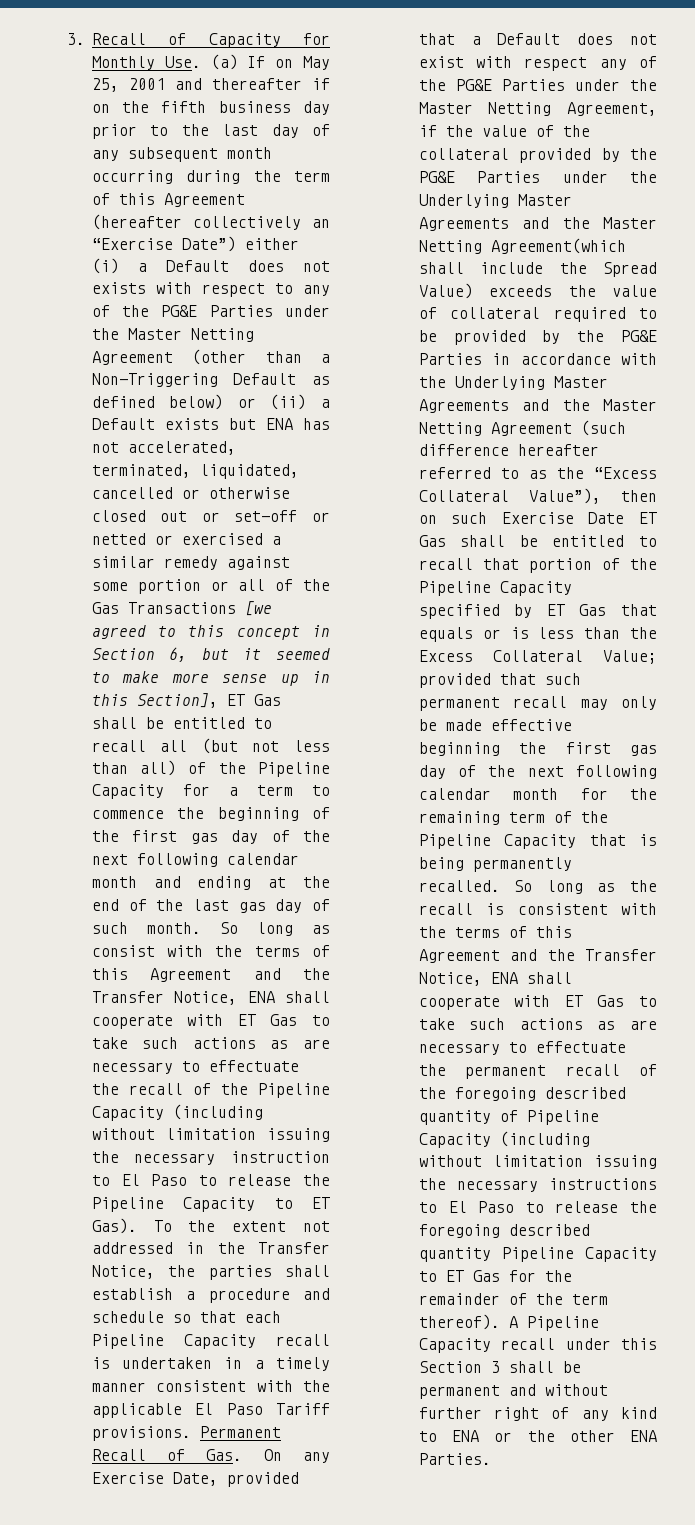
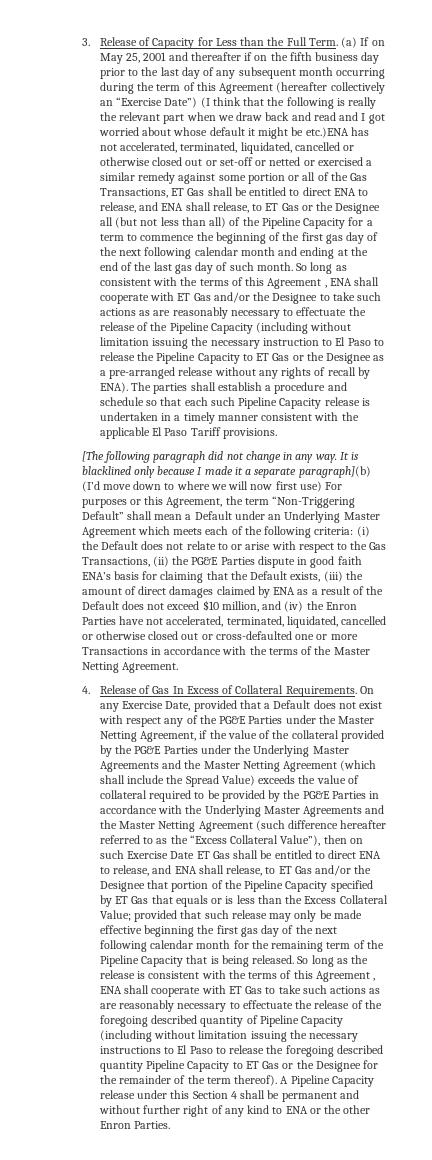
[91,33,146,45] Recall -> [99,37,137,46] Release
[91,56,201,70] Monthly Use. -> [215,37,338,46] Less than the Full Term.
[244,238,299,250] [91,258,330,274] [91,282,330,297] [91,305,330,317] [91,328,254,342] [91,349,330,365] [91,373,330,387] [91,394,330,410] [91,418,293,430] either (i) a Default does not exists with respect to any of the PG&E Parties under the Master Netting Agreement (other than a Non-Triggering Default as defined below) or (ii) a Default exists but ENA -> [200,97,377,109] [99,112,385,124] [98,127,349,139] (I think that the following is really the relevant part when we draw back and read and I got worried about whose default it might be etc.)ENA
[127,601,272,616] [91,625,330,640] [91,647,330,662] [91,671,330,686] [91,693,281,708] [91,717,272,729] [91,740,146,752] Transactions [we agreed to this concept in Section 6, but it seemed to make more sense up in this Section], ET Gas shall be entitled to recall -> [99,187,369,198] [99,202,381,214] Transactions, ET Gas shall be entitled to direct ENA to release, and ENA shall release, to ET Gas or the Designee
[91,945,330,957] [91,968,330,982] [91,991,330,1005] [91,1014,330,1029] [91,1037,330,1049] [91,1060,299,1074] [91,1083,183,1095] consist with the terms of this Agreement and the Transfer Notice, ENA shall cooperate with ET Gas to take such actions as are necessary to effectuate the recall -> [99,277,380,289] [99,292,382,304] [99,307,366,319] [99,322,135,331] consistent with the terms of this Agreement , ENA shall cooperate with ET Gas and/or the Designee to take such actions as are reasonably necessary to effectuate the release
[91,1218,330,1234] [91,1242,330,1254] [91,1265,196,1279] Gas). To the extent not addressed in the Transfer Notice, the -> [272,352,385,364] [99,367,370,379] [99,382,152,393] Gas or the Designee as a pre-arranged release without any rights of recall by ENA). The
[91,1334,330,1349] Pipeline Capacity recall -> [210,397,360,409] such Pipeline Capacity release
[199,1426,281,1438] [91,1449,243,1461] Permanent Recall of Gas. -> [81,451,360,463] [81,466,371,478] [81,481,343,492] [81,496,356,508] [81,511,380,523] [81,526,370,538] [81,541,387,553] [81,556,362,568] [81,571,363,583] [81,586,384,598] [81,600,357,612] [81,616,387,628] [81,631,358,640] [81,646,370,655] [81,662,178,673] [81,685,357,697] // [The following paragraph did not change in any way. It is blacklined only because I made it a separate paragraph](b) (I’d move down to where we will now first use) For purposes or this Agreement, the term “Non-Triggering Default” shall mean a Default under an Underlying Master Agreement which meets each of the following criteria: (i) the Default does not relate to or arise with respect to the Gas Transactions, (ii) the PG&E Parties dispute in good faith ENA’s basis for claiming that the Default exists, (iii) the amount of direct damages claimed by ENA as a result of the Default does not exceed $10 million, and (iv) the Enron Parties have not accelerated, terminated, liquidated, cancelled or otherwise closed out or cross-defaulted one or more Transactions in accordance with the terms of the Master Netting Agreement. // 4. Release of Gas In Excess of Collateral Requirements.
[490,238,626,254] Agreement(which -> [283,760,377,772] Agreement (which
[418,558,473,570] recall -> [328,850,382,859] [99,865,372,876] [99,881,145,892] direct ENA to release, and ENA shall release, to ET Gas and/or the Designee
[418,696,568,711] permanent recall -> [231,910,267,919] release
[472,857,572,872] [418,880,500,892] permanently recalled. -> [252,955,295,964] released.
[418,903,473,915] recall -> [99,970,135,979] release
[510,949,657,961] [418,972,482,986] and the Transfer Notice, -> [373,978,376,981] ,
[418,1041,626,1055] [418,1064,620,1079] necessary to effectuate the permanent recall -> [119,1000,350,1012] reasonably necessary to effectuate the release
(500, 1276) none -> [282,1060,361,1072] or the Designee
[501,1338,556,1350] recall -> [99,1090,135,1099] release
[490,1361,500,1373] 3 -> [230,1091,237,1099] 4
[630,1430,657,1442] ENA -> [99,1121,131,1129] Enron

